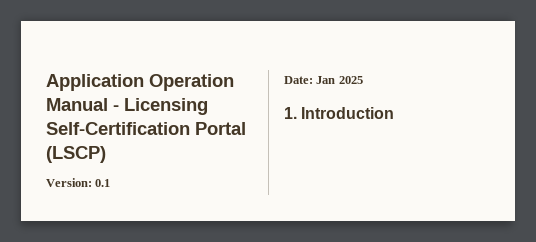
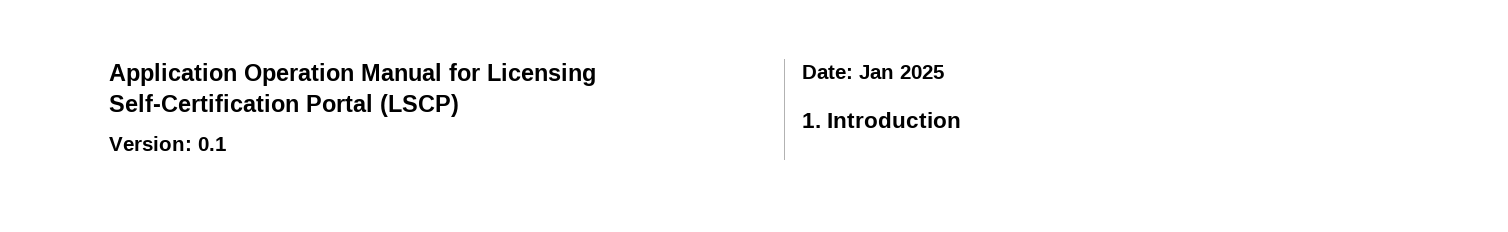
[113,105,119,111] - -> [449,63,480,81] for

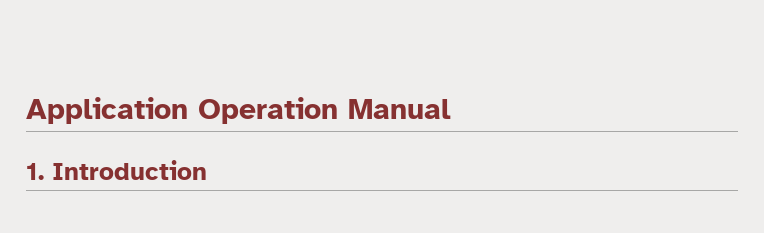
[449,63,596,86] [109,94,459,117] [109,136,226,151] [802,65,944,79] for Licensing Self-Certification Portal (LSCP) // Version: 0.1 // Date: Jan 2025 -> (451, 109) none

